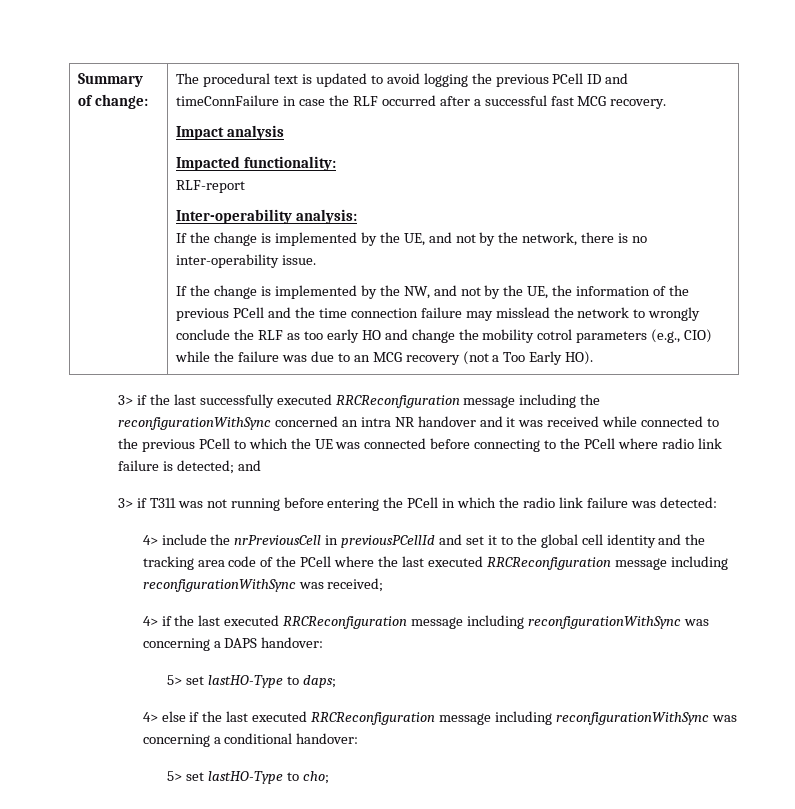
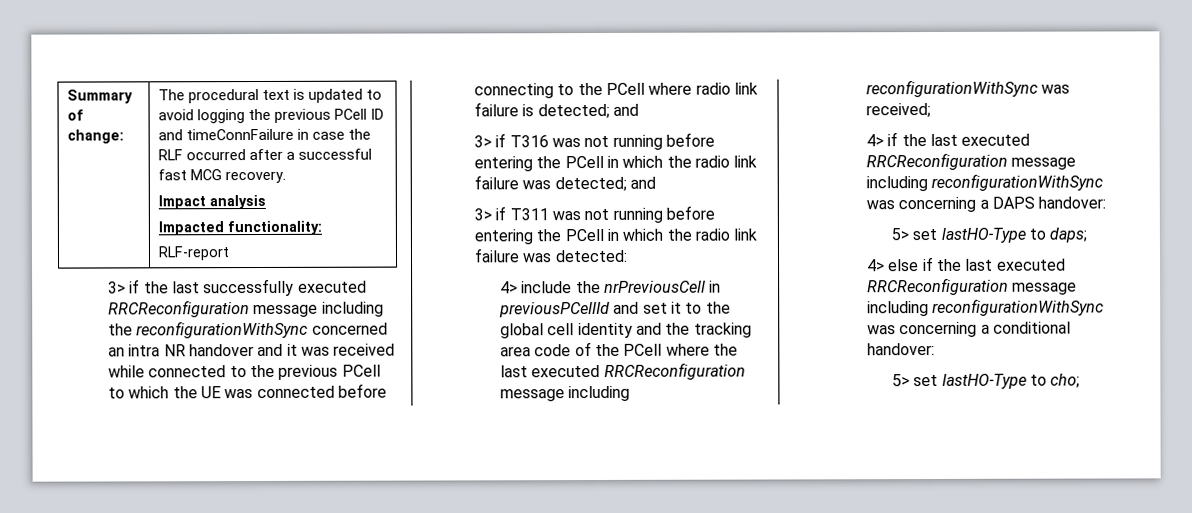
[176,209,358,224] [176,232,648,246] [176,254,317,268] [176,285,689,299] [176,307,701,321] [176,329,713,343] [175,351,594,365] // Inter-operability analysis: // If the change is implemented by the UE, and not by the network, there is no inter-operability issue. // If the change is implemented by the NW, and not by the UE, the information of the previous PCell and the time connection failure may misslead the network to wrongly conclude the RLF as too early HO and change the mobility cotrol parameters (e.g., CIO) while the failure was due to an MCG recovery (not a Too Early HO). -> (230, 253) none
(261, 465) none -> [473,132,715,150] [473,155,758,172] [473,175,656,192] // 3> if T316 was not running before entering the PCell in which the radio link failure was detected; and

